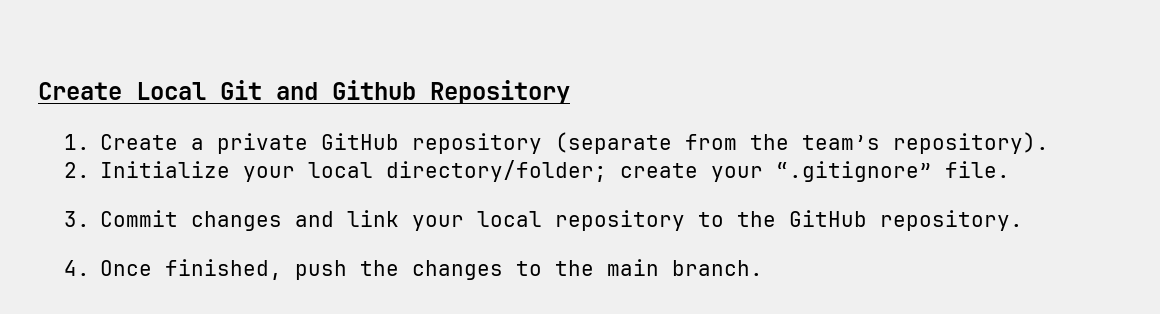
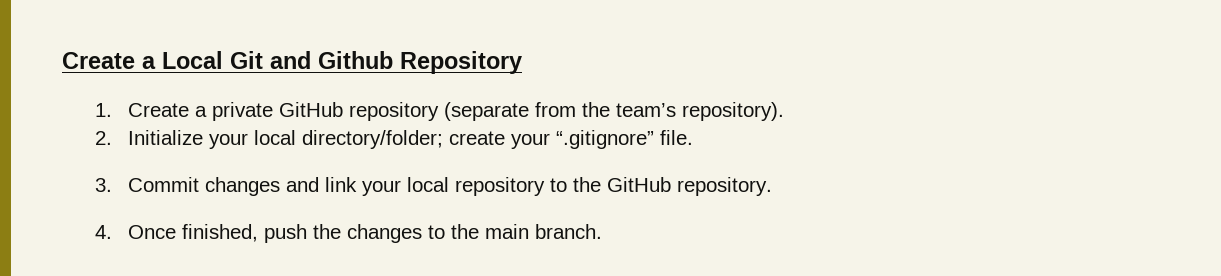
[38,82,122,100] Create -> [62,52,156,69] Create a

